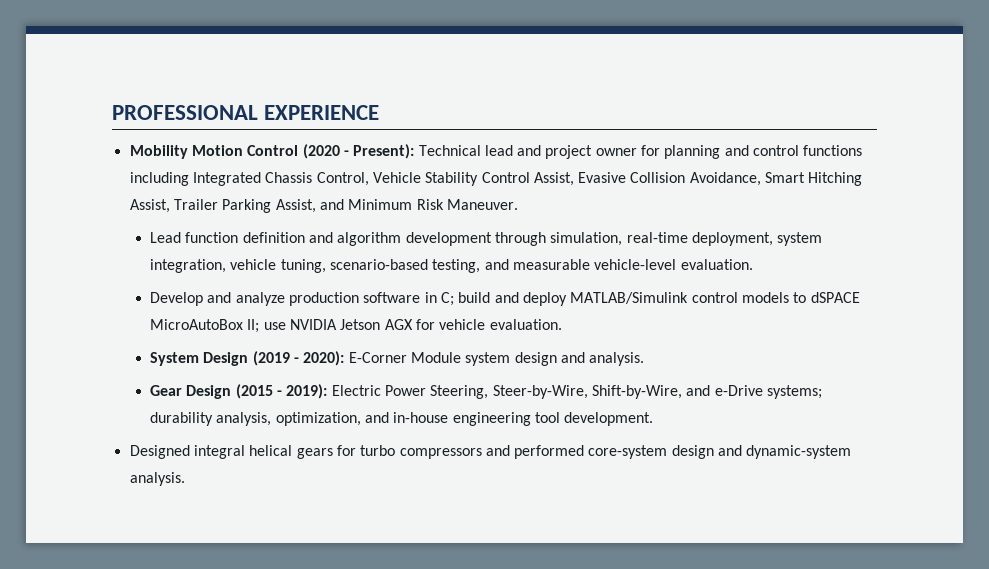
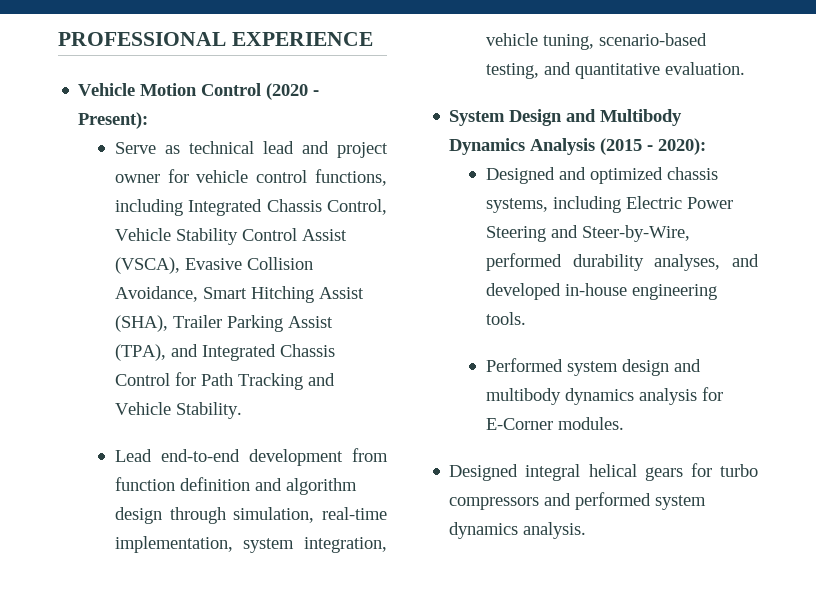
[129,145,188,159] Mobility -> [78,83,136,96] Vehicle
[418,145,481,156] Technical -> [114,141,254,154] // Serve as technical
[664,145,863,159] planning and control functions -> [196,169,387,186] vehicle control functions,
[533,172,574,186] Assist, -> [301,229,347,241] [114,257,180,274] Assist (VSCA),
[129,199,518,213] [150,232,182,243] Assist, Trailer Parking Assist, and Minimum Risk Maneuver. // Lead -> [318,287,364,299] [114,315,333,332] [114,344,335,361] [114,372,335,390] [114,402,242,419] [114,448,388,466] Assist (SHA), Trailer Parking Assist (TPA), and Integrated Chassis Control for Path Tracking and Vehicle Stability. // Lead end-to-end development from
[405,232,492,246] development -> [114,507,162,524] design
[691,232,773,246] deployment, -> [114,536,233,553] implementation,
[512,259,753,270] [150,292,860,306] [150,319,562,333] [150,351,645,366] [150,384,822,399] [150,412,654,426] measurable vehicle-level evaluation. // Develop and analyze production software in C; build and deploy MATLAB/Simulink control models to dSPACE MicroAutoBox II; use NVIDIA Jetson AGX for vehicle evaluation. // System Design (2019 - 2020): E-Corner Module system design and analysis. // Gear Design (2015 - 2019): Electric Power Steering, Steer-by-Wire, Shift-by-Wire, and e-Drive systems; durability analysis, optimization, and in-house engineering tool development. -> [574,62,745,79] [449,109,683,126] [449,138,707,155] [485,167,718,184] [485,196,733,213] [485,225,690,242] [485,253,759,271] [485,283,717,300] [485,312,526,325] [485,358,701,376] [485,387,723,405] [485,417,624,430] quantitative evaluation. // System Design and Multibody Dynamics Analysis (2015 - 2020): // Designed and optimized chassis systems, including Electric Power Steering and Steer-by-Wire, performed durability analyses, and developed in-house engineering tools. // Performed system design and multibody dynamics analysis for E-Corner modules.
[588,445,852,459] core-system design and dynamic-system -> [655,495,707,510] [449,522,519,539] system dynamics

